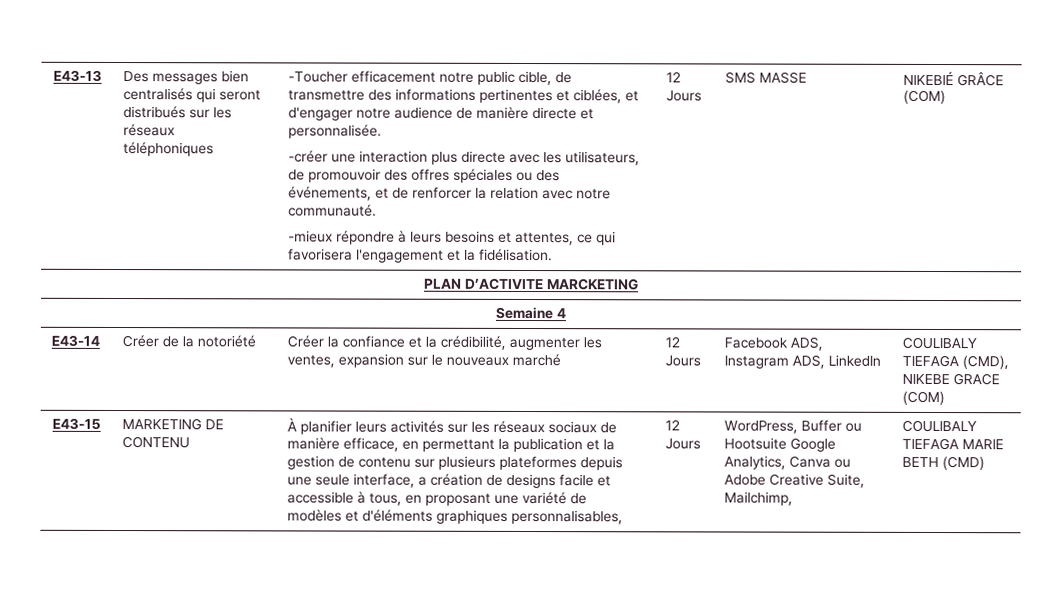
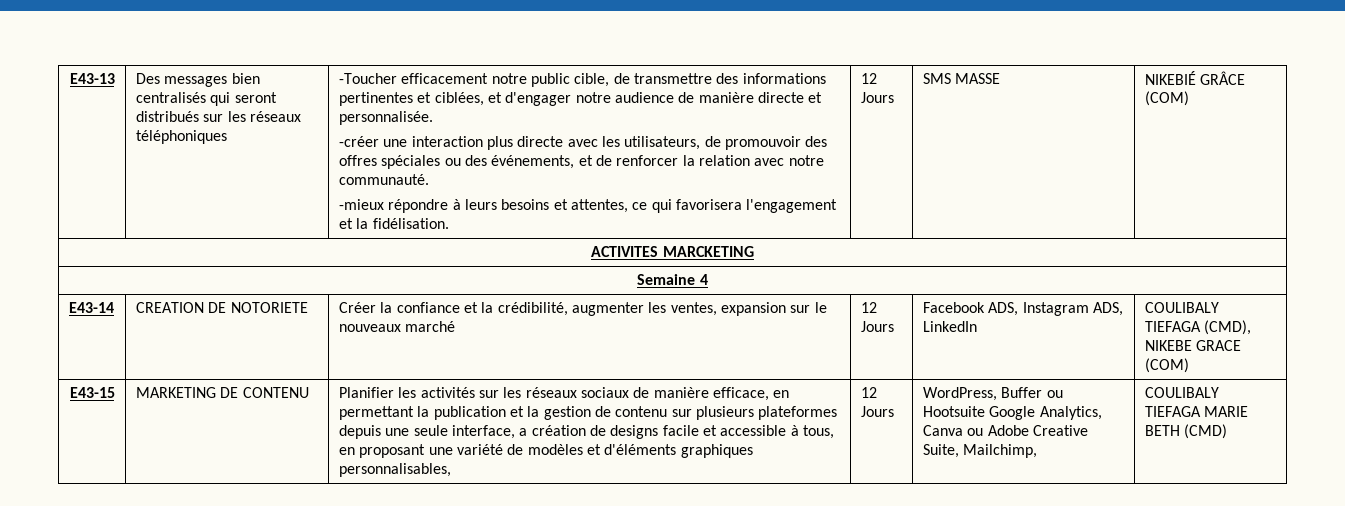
[424,277,544,291] PLAN D’ACTIVITE -> [591,246,659,257] ACTIVITES
[122,335,257,348] Créer de la notoriété -> [135,302,308,313] CREATION DE NOTORIETE
[287,417,388,435] À planifier leurs -> [338,387,417,398] Planifier les

